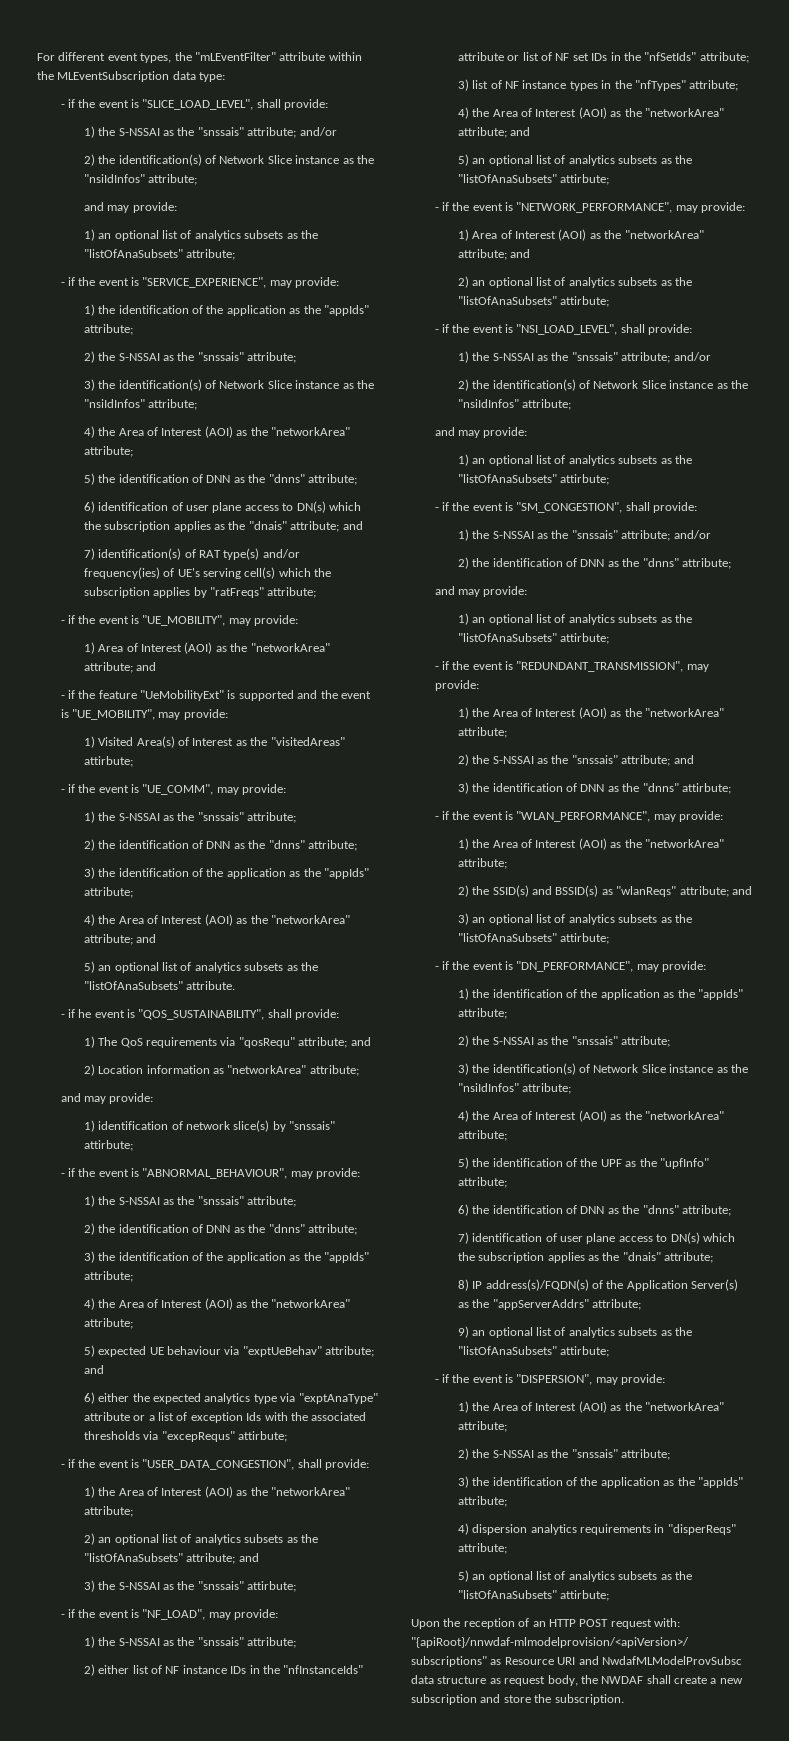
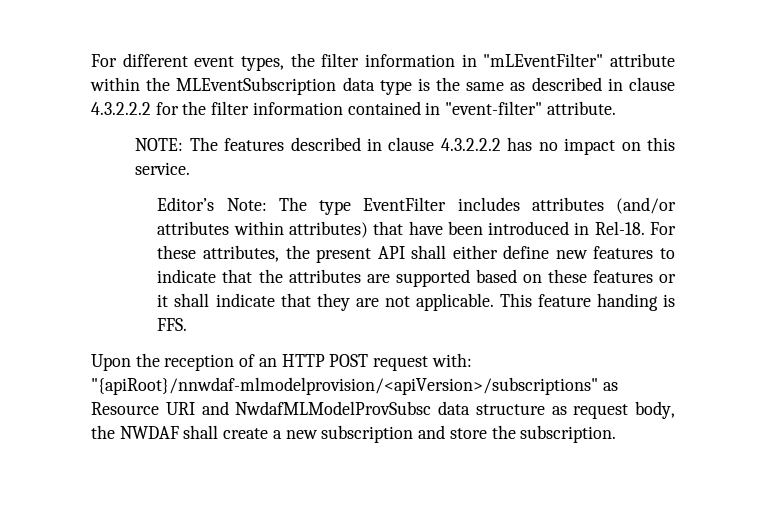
(192, 56) none -> [321,53,477,67] filter information in
[199,72,226,82] [60,99,329,110] [83,126,337,138] [83,154,374,166] [83,174,198,185] [83,202,177,213] [83,229,318,241] [83,249,236,260] [60,277,340,288] [83,304,369,316] [83,324,133,335] [83,351,297,363] [83,379,374,391] [83,399,198,410] [83,426,350,438] [83,446,133,457] [83,473,357,485] [83,501,361,513] [83,521,363,532] [83,548,300,560] [83,567,332,579] [83,587,317,598] [60,615,299,626] [83,642,330,654] [83,662,157,673] [60,690,371,701] [60,709,228,720] [83,736,345,748] [83,756,133,767] [60,784,287,795] [83,811,297,823] [83,839,357,851] [83,867,369,879] [83,887,133,898] [83,914,350,926] [83,934,157,945] [83,961,318,973] [83,981,236,990] [60,1009,340,1020] [83,1036,371,1048] [83,1064,359,1076] [60,1093,154,1104] [83,1120,336,1132] [83,1140,133,1151] [60,1168,361,1179] [83,1195,297,1207] [83,1223,357,1235] [83,1251,369,1263] [83,1271,133,1282] [83,1298,350,1310] [83,1318,133,1329] [83,1345,375,1357] [83,1365,104,1374] [83,1392,378,1404] [83,1412,367,1423] [83,1431,288,1442] [60,1459,370,1470] [83,1486,350,1498] [83,1506,133,1517] [83,1533,318,1545] [83,1553,259,1564] [83,1580,297,1592] [60,1609,279,1620] [83,1636,297,1648] [83,1664,364,1676] [457,52,749,63] [457,79,739,91] [457,107,724,119] [457,127,531,138] [457,154,692,166] [457,174,610,185] [434,202,746,213] [457,229,704,241] [457,249,531,260] [457,276,692,288] [457,296,610,307] [434,324,693,335] [457,351,711,363] [457,379,748,391] [457,399,572,410] [434,427,528,438] [457,454,692,466] [457,474,610,485] [434,502,698,513] [457,529,711,541] [457,557,731,569] [434,586,528,597] [457,613,692,625] [457,633,610,644] [434,661,709,672] [434,680,479,691] [457,707,724,719] [457,727,507,738] [457,754,694,766] [457,782,731,794] [434,811,724,822] [457,838,724,850] [457,858,507,869] [457,885,752,897] [457,913,692,925] [457,933,610,944] [434,961,707,972] [457,988,743,1000] [457,1008,507,1019] [457,1035,671,1047] [457,1063,748,1075] [457,1083,572,1094] [457,1110,724,1122] [457,1130,507,1141] [457,1157,709,1169] [457,1177,507,1188] [457,1204,731,1216] [457,1232,735,1244] [457,1252,714,1263] [457,1279,739,1291] [457,1299,642,1310] [457,1326,692,1338] [457,1346,610,1357] [434,1374,666,1385] [457,1401,724,1413] [457,1421,507,1432] [457,1448,671,1460] [457,1476,743,1488] [457,1496,507,1507] [457,1523,736,1535] [457,1543,507,1554] [457,1570,692,1582] [457,1590,610,1601] type: // - if the event is "SLICE_LOAD_LEVEL", shall provide: // 1) the S-NSSAI as the "snssais" attribute; and/or // 2) the identification(s) of Network Slice instance as the "nsiIdInfos" attribute; // and may provide: // 1) an optional list of analytics subsets as the "listOfAnaSubsets" attribute; // - if the event is "SERVICE_EXPERIENCE", may provide: // 1) the identification of the application as the "appIds" attribute; // 2) the S-NSSAI as the "snssais" attribute; // 3) the identification(s) of Network Slice instance as the "nsiIdInfos" attribute; // 4) the Area of Interest (AOI) as the "networkArea" attribute; // 5) the identification of DNN as the "dnns" attribute; // 6) identification of user plane access to DN(s) which the subscription applies as the "dnais" attribute; and // 7) identification(s) of RAT type(s) and/or frequency(ies) of UE's serving cell(s) which the subscription applies by "ratFreqs" attribute; // - if the event is "UE_MOBILITY", may provide: // 1) Area of Interest (AOI) as the "networkArea" attribute; and // - if the feature "UeMobilityExt" is supported and the event is "UE_MOBILITY", may provide: // 1) Visited Area(s) of Interest as the "visitedAreas" attirbute; // - if the event is "UE_COMM", may provide: // 1) the S-NSSAI as the "snssais" attribute; // 2) the identification of DNN as the "dnns" attribute; // 3) the identification of the application as the "appIds" attribute; // 4) the Area of Interest (AOI) as the "networkArea" attribute; and // 5) an optional list of analytics subsets as the "listOfAnaSubsets" attribute. // - if he event is "QOS_SUSTAINABILITY", shall provide: // 1) The QoS requirements via "qosRequ" attribute; and // 2) Location information as "networkArea" attribute; // and may provide: // 1) identification of network slice(s) by "snssais" attirbute; // - if the event is "ABNORMAL_BEHAVIOUR", may provide: // 1) the S-NSSAI as the "snssais" attribute; // 2) the identification of DNN as the "dnns" attribute; // 3) the identification of the application as the "appIds" attribute; // 4) the Area of Interest (AOI) as the "networkArea" attribute; // 5) expected UE behaviour via "exptUeBehav" attribute; and // 6) either the expected analytics type via "exptAnaType" attribute or a list of exception Ids with the associated thresholds via "excepRequs" attirbute; // - if the event is "USER_DATA_CONGESTION", shall provide: // 1) the Area of Interest (AOI) as the "networkArea" attribute; // 2) an optional list of analytics subsets as the "listOfAnaSubsets" attribute; and // 3) the S-NSSAI as the "snssais" attirbute; // - if the event is "NF_LOAD", may provide: // 1) the S-NSSAI as the "snssais" attribute; // 2) either list of NF instance IDs in the "nfInstanceIds" attribute or list of NF set IDs in the "nfSetIds" attribute; // 3) list of NF instance types in the "nfTypes" attribute; // 4) the Area of Interest (AOI) as the "networkArea" attribute; and // 5) an optional list of analytics subsets as the "listOfAnaSubsets" attirbute; // - if the event is "NETWORK_PERFORMANCE", may provide: // 1) Area of Interest (AOI) as the "networkArea" attribute; and // 2) an optional list of analytics subsets as the "listOfAnaSubsets" attirbute; // - if the event is "NSI_LOAD_LEVEL", shall provide: // 1) the S-NSSAI as the "snssais" attribute; and/or // 2) the identification(s) of Network Slice instance as the "nsiIdInfos" attribute; // and may provide: // 1) an optional list of analytics subsets as the "listOfAnaSubsets" attirbute; // - if the event is "SM_CONGESTION", shall provide: // 1) the S-NSSAI as the "snssais" attribute; and/or // 2) the identification of DNN as the "dnns" attribute; // and may provide: // 1) an optional list of analytics subsets as the "listOfAnaSubsets" attirbute; // - if the event is "REDUNDANT_TRANSMISSION", may provide: // 1) the Area of Interest (AOI) as the "networkArea" attribute; // 2) the S-NSSAI as the "snssais" attribute; and // 3) the identification of DNN as the "dnns" attirbute; // - if the event is "WLAN_PERFORMANCE", may provide: // 1) the Area of Interest (AOI) as the "networkArea" attribute; // 2) the SSID(s) and BSSID(s) as "wlanReqs" attribute; and // 3) an optional list of analytics subsets as the "listOfAnaSubsets" attirbute; // - if the event is "DN_PERFORMANCE", may provide: // 1) the identification of the application as the "appIds" attribute; // 2) the S-NSSAI as the "snssais" attribute; // 3) the identification(s) of Network Slice instance as the "nsiIdInfos" attribute; // 4) the Area of Interest (AOI) as the "networkArea" attribute; // 5) the identification of the UPF as the "upfInfo" attribute; // 6) the identification of DNN as the "dnns" attribute; // 7) identification of user plane access to DN(s) which the subscription applies as the "dnais" attribute; // 8) IP address(s)/FQDN(s) of the Application Server(s) as the "appServerAddrs" attribute; // 9) an optional list of analytics subsets as the "listOfAnaSubsets" attirbute; // - if the event is "DISPERSION", may provide: // 1) the Area of Interest (AOI) as the "networkArea" attribute; // 2) the S-NSSAI as the "snssais" attribute; // 3) the identification of the application as the "appIds" attribute; // 4) dispersion analytics requirements in "disperReqs" attribute; // 5) an optional list of analytics subsets as the "listOfAnaSubsets" attirbute; -> [379,77,675,95] [91,101,616,115] [135,137,675,155] [135,162,191,175] [157,197,676,215] [157,221,676,238] [157,245,675,263] [157,269,676,287] [157,293,675,311] [157,318,188,331] type is the same as described in clause 4.3.2.2.2 for the filter information contained in "event-filter" attribute. // NOTE: The features described in clause 4.3.2.2.2 has no impact on this service. // Editor’s Note: The type EventFilter includes attributes (and/or attributes within attributes) that have been introduced in Rel-18. For these attributes, the present API shall either define new features to indicate that the attributes are supported based on these features or it shall indicate that they are not applicable. This feature handing is FFS.

